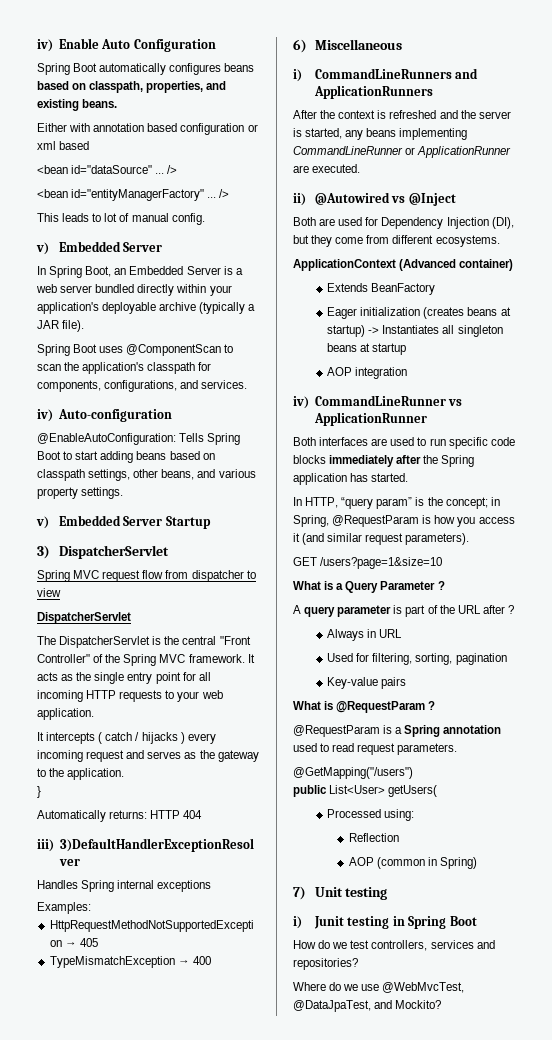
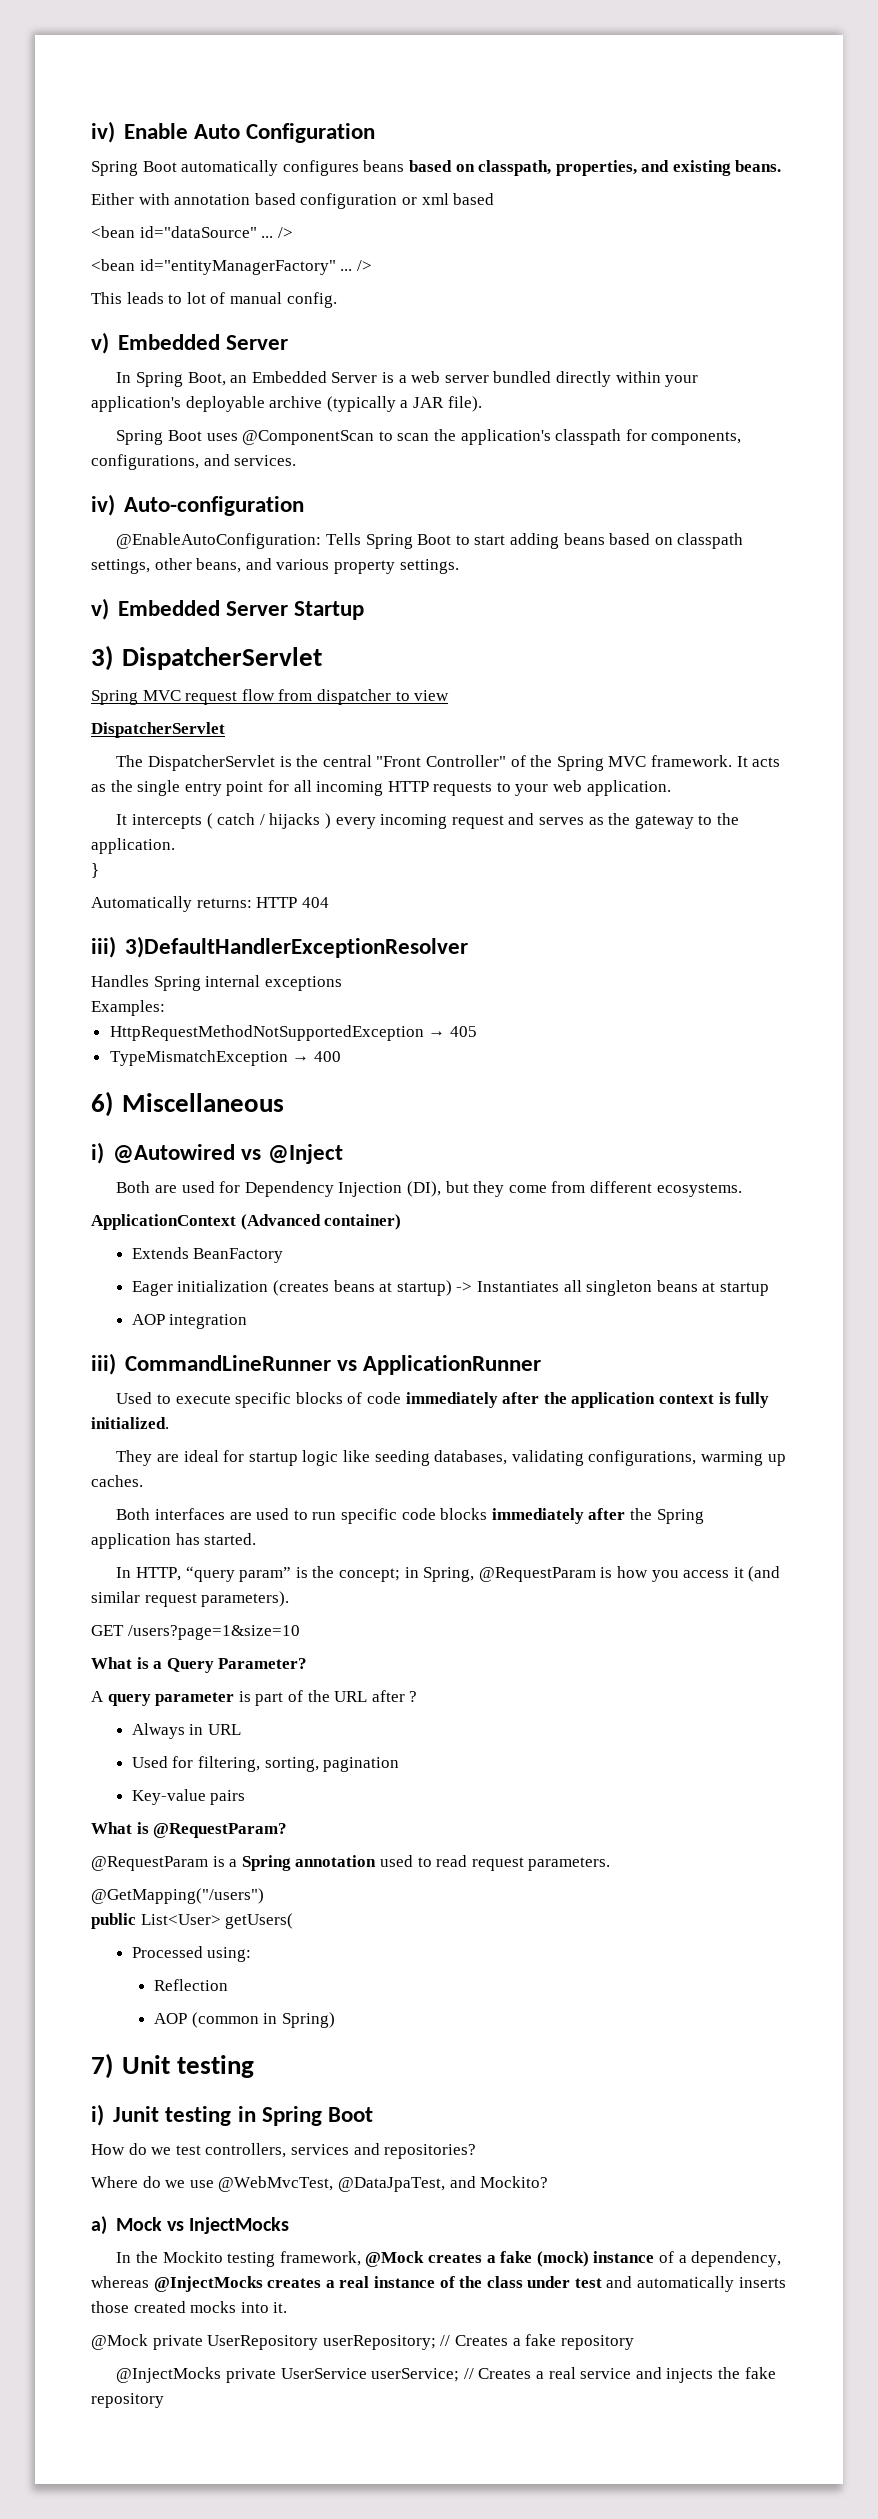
[314,68,479,79] [313,85,433,99] [293,110,511,119] [293,128,468,140] [293,146,512,158] [293,164,361,173] [293,193,306,206] CommandLineRunners and ApplicationRunners // After the context is refreshed and the server is started, any beans implementing CommandLineRunner or ApplicationRunner are executed. // ii) -> (104, 1153) none
[293,396,309,409] iv) -> [91,1353,116,1375] iii)
(427, 419) none -> [116,1392,770,1408] [91,1417,169,1429] [116,1450,786,1466] [91,1475,143,1487] // Used to execute specific blocks of code immediately after the application context is fully initialized. // They are ideal for startup logic like seeding databases, validating configurations, warming up caches.
[380,581,445,590] Parameter ? -> [218,1658,308,1669] Parameter?
[336,701,436,713] @RequestParam ? -> [153,1823,288,1838] @RequestParam?
(442, 1004) none -> [91,2216,290,2235] [116,2251,782,2267] [91,2276,786,2292] [91,2301,288,2313] [91,2334,634,2350] [116,2367,776,2383] [91,2393,164,2408] // a) Mock vs InjectMocks // In the Mockito testing framework, @Mock creates a fake (mock) instance of a dependency, whereas @InjectMocks creates a real instance of the class under test and automatically inserts those created mocks into it. // @Mock private UserRepository userRepository; // Creates a fake repository // @InjectMocks private UserService userService; // Creates a real service and injects the fake repository

